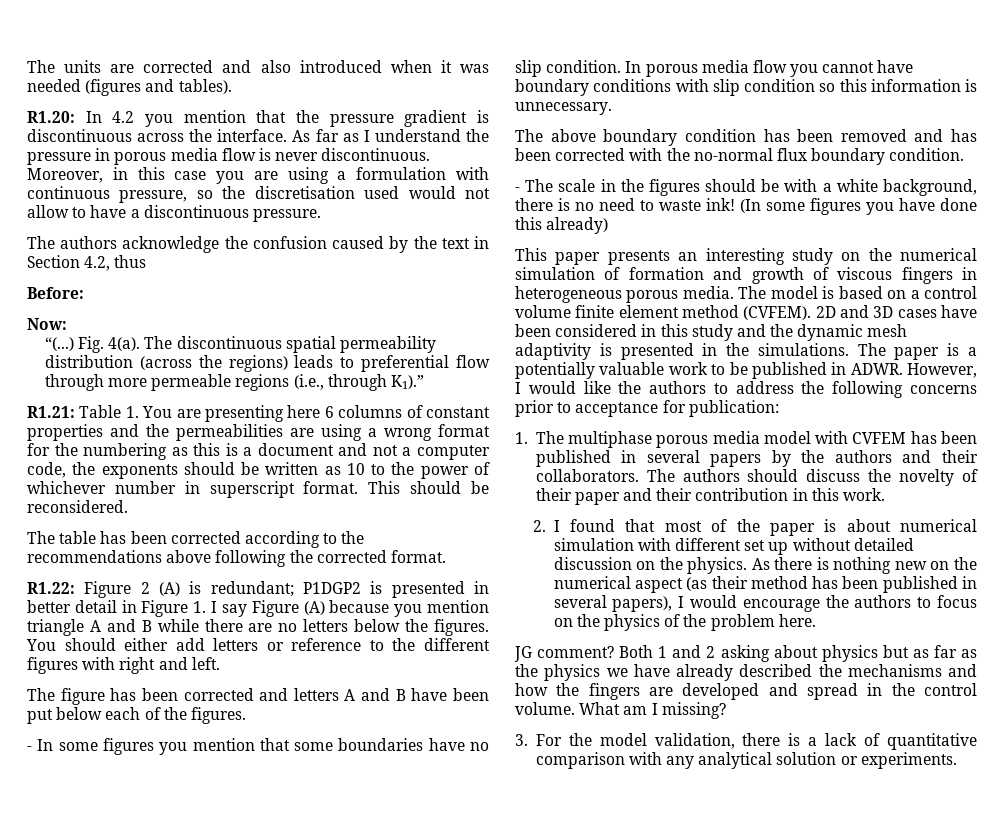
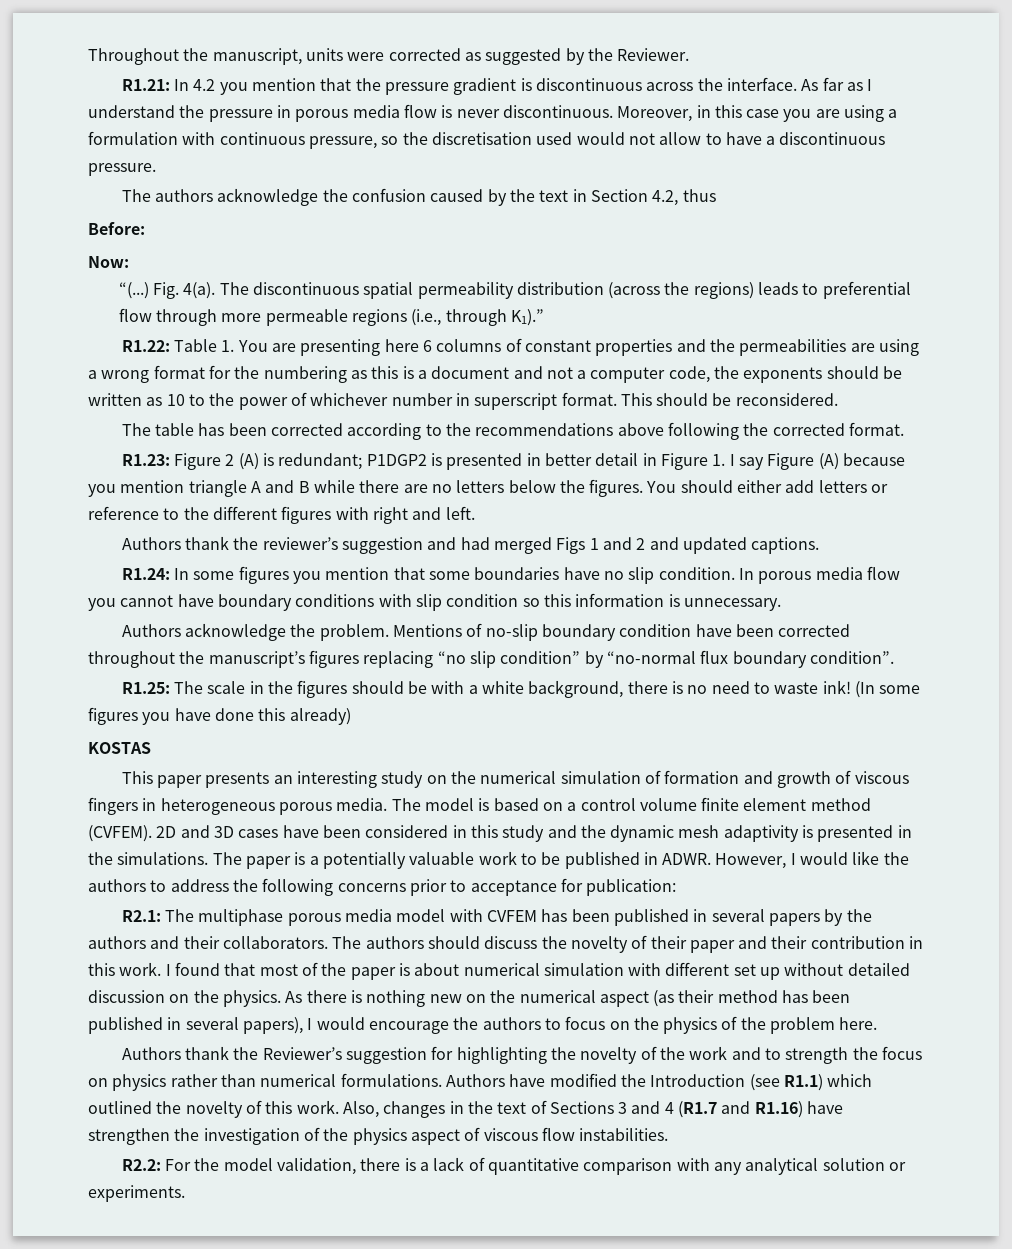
[27,60,489,73] [27,79,232,96] [27,111,75,123] The units are corrected and also introduced when it was needed (figures and tables). // R1.20: -> [88,48,690,65] [121,79,170,91] Throughout the manuscript, units were corrected as suggested by the Reviewer. // R1.21:
[27,406,75,418] R1.21: -> [121,340,170,352] R1.22:
[27,582,75,594] R1.22: -> [121,454,170,466] R1.23:
[27,688,489,705] [27,707,246,724] [27,746,32,751] The figure has been corrected and letters A and B have been put below each of the figures. // - -> [121,536,820,554] [121,568,170,580] Authors thank the reviewer’s suggestion and had merged Figs 1 and 2 and updated captions. // R1.24:
[515,129,977,146] [515,148,965,165] [515,187,520,192] The above boundary condition has been removed and has been corrected with the no-normal flux boundary condition. // - -> [121,623,851,641] [88,650,894,668] [121,682,170,694] Authors acknowledge the problem. Mentions of no-slip boundary condition have been corrected throughout the manuscript’s figures replacing “no slip condition” by “no-normal flux boundary condition”. // R1.25:
(609, 225) none -> [88,742,151,754] // KOSTAS
[515,432,528,444] 1. -> [121,910,161,922] R2.1:
[532,520,546,532] // 2. -> (162, 969) none
[514,645,977,662] [515,664,977,681] [515,683,977,700] [515,702,726,719] [515,734,528,746] JG comment? Both 1 and 2 asking about physics but as far as the physics we have already described the mechanisms and how the fingers are developed and spread in the control volume. What am I missing? // 3. -> [121,1046,922,1064] [88,1073,873,1091] [88,1100,844,1118] [88,1127,669,1145] [121,1159,161,1171] Authors thank the Reviewer’s suggestion for highlighting the novelty of the work and to strength the focus on physics rather than numerical formulations. Authors have modified the Introduction (see R1.1) which outlined the novelty of this work. Also, changes in the text of Sections 3 and 4 (R1.7 and R1.16) have strengthen the investigation of the physics aspect of viscous flow instabilities. // R2.2:

